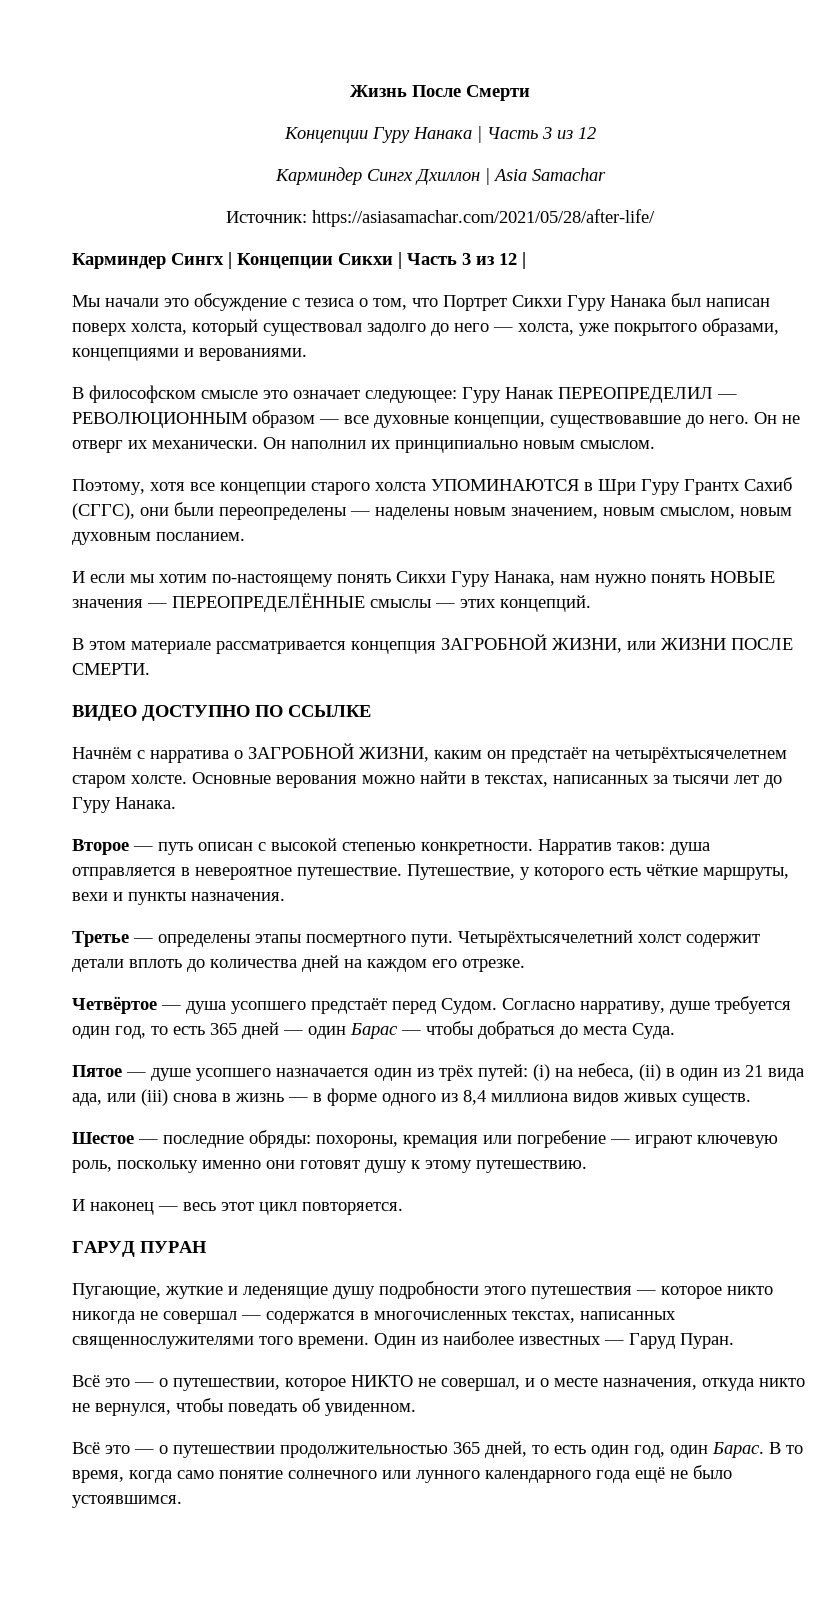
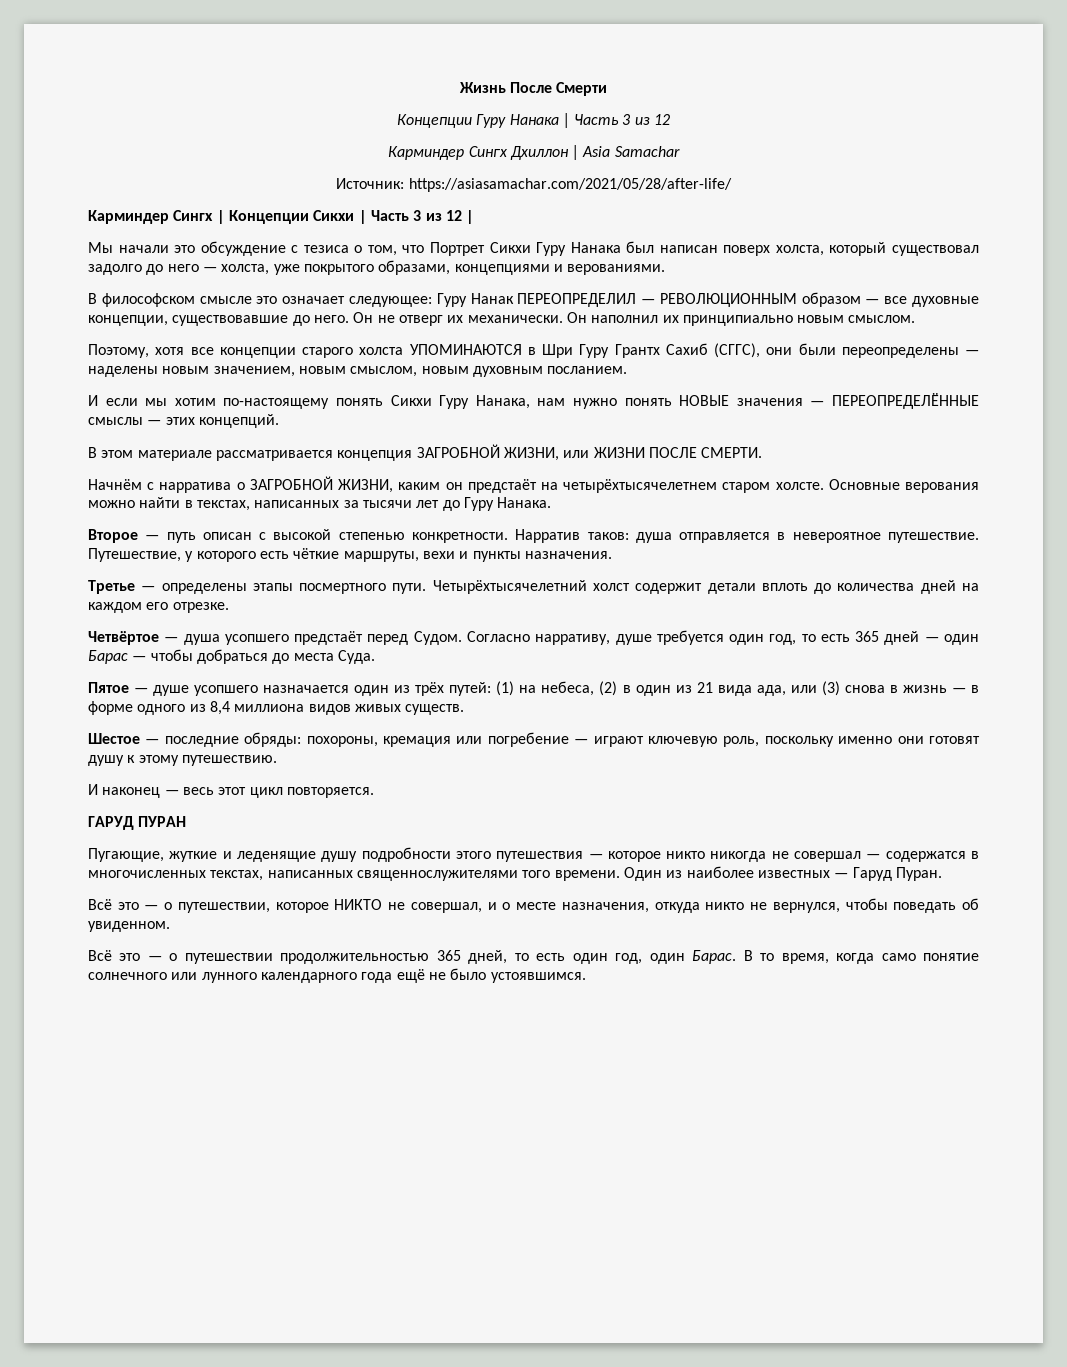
[72,705,371,721] // ВИДЕО ДОСТУПНО ПО ССЫЛКЕ -> (763, 452) none
[533,1064,550,1081] (i) -> [496,681,515,696] (1)
[639,1064,661,1081] (ii) -> [599,681,618,696] (2)
[141,1089,168,1106] (iii) -> [821,681,840,696] (3)

